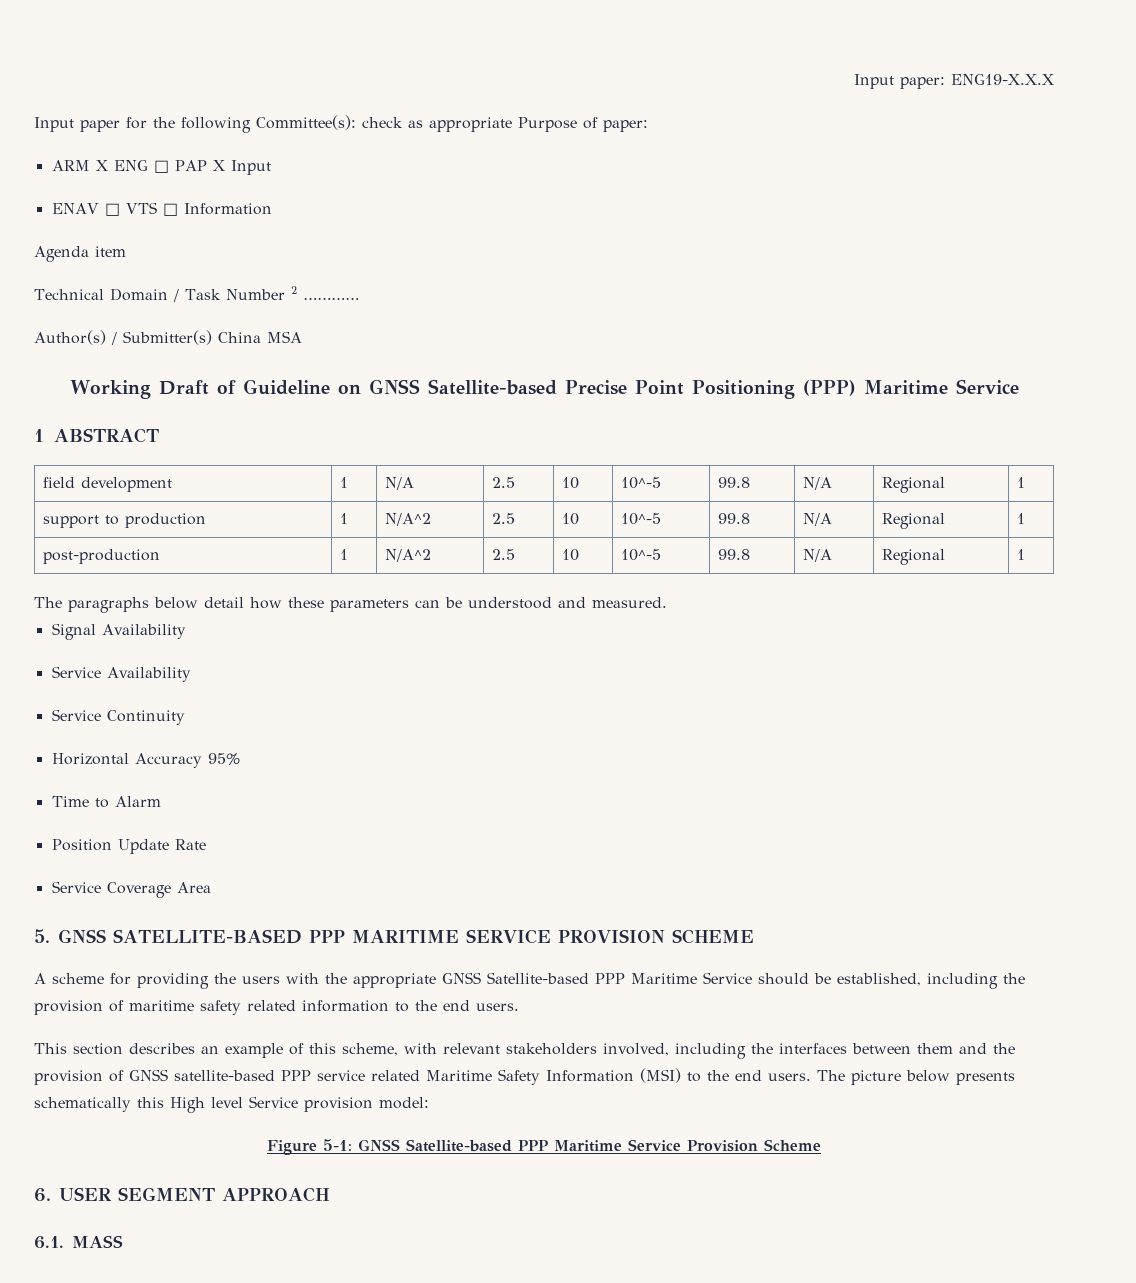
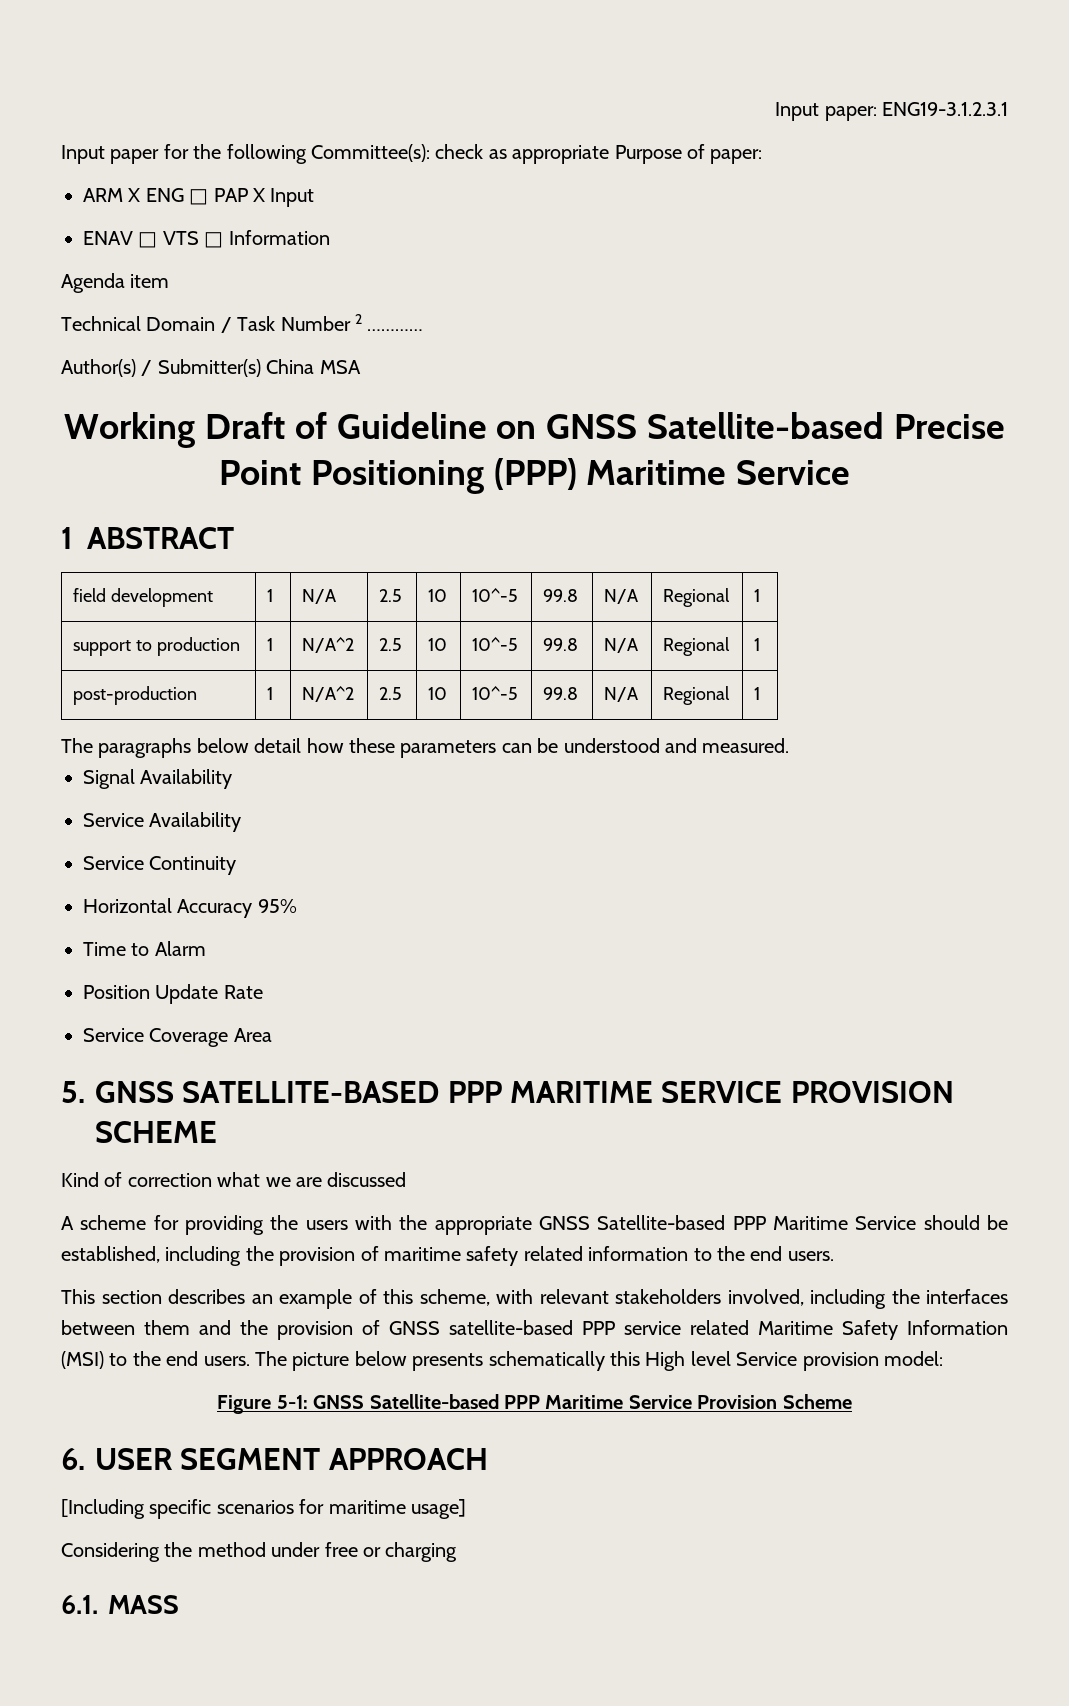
[951,74,1054,85] ENG19-X.X.X -> [882,102,1008,116] ENG19-3.1.2.3.1
(754, 936) none -> [61,1172,407,1187] // Kind of correction what we are discussed
(330, 1194) none -> [61,1499,466,1519] [61,1542,458,1562] // [Including specific scenarios for maritime usage] // Considering the method under free or charging

